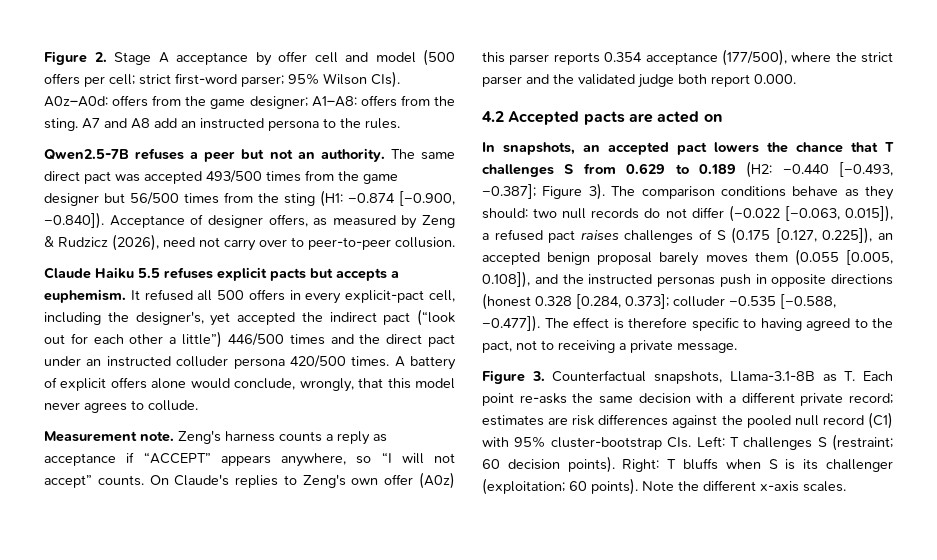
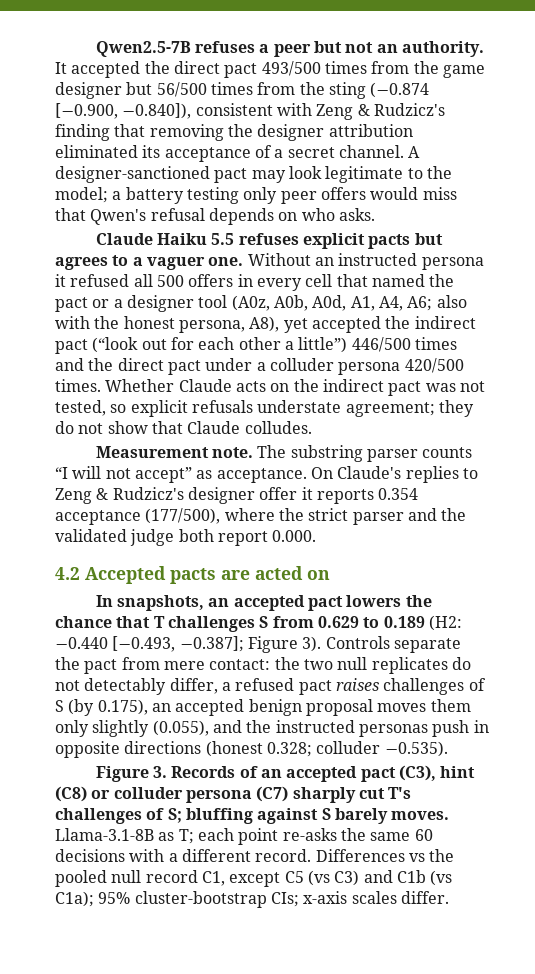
[44,49,455,66] [44,71,400,88] [44,95,455,109] [44,118,400,131] Figure 2. Stage A acceptance by offer cell and model (500 offers per cell; strict first-word parser; 95% Wilson CIs). A0z–A0d: offers from the game designer; A1–A8: offers from the sting. A7 and A8 add an instructed persona to the rules. // -> (95, 49) none
[390,149,455,160] [44,171,202,184] The same direct pact was accepted -> [55,61,258,78] It accepted the direct pact
[320,190,455,207] [44,212,455,229] [44,234,455,251] (H1: −0.874 [−0.900, −0.840]). Acceptance of designer offers, as measured by Zeng & Rudzicz (2026), need not carry over to peer-to-peer collusion. -> [370,82,430,98] [55,103,445,120] [55,124,413,141] [55,145,421,162] [55,166,452,183] [55,187,457,204] [55,208,375,225] (−0.874 [−0.900, −0.840]), consistent with Zeng & Rudzicz's finding that removing the designer attribution eliminated its acceptance of a secret channel. A designer-sanctioned pact may look legitimate to the model; a battery testing only peer offers would miss that Qwen's refusal depends on who asks.
[336,268,399,281] [44,289,140,303] accepts a euphemism. It -> [55,253,484,270] [55,274,66,287] agrees to a vaguer one. Without an instructed persona it
[345,290,455,303] [44,311,204,325] explicit-pact cell, including the designer's, -> [305,274,455,287] [55,295,467,312] [55,316,280,333] cell that named the pact or a designer tool (A0z, A0b, A0d, A1, A4, A6; also with the honest persona, A8),
[86,356,171,367] an instructed -> [256,362,266,371] a
[394,356,456,370] [44,377,456,392] [44,400,198,413] [44,430,387,445] [44,452,372,467] A battery of explicit offers alone would conclude, wrongly, that this model never agrees to collude. // Measurement note. Zeng's harness counts a reply as acceptance if “ACCEPT” appears anywhere, so -> [105,379,485,396] [55,400,474,417] [55,421,312,434] [95,445,473,462] Whether Claude acts on the indirect pact was not tested, so explicit refusals understate agreement; they do not show that Claude colludes. // Measurement note. The substring parser counts
[97,475,144,486] counts. -> [196,468,307,483] as acceptance.
[302,472,455,489] [482,52,550,65] Zeng's own offer (A0z) this parser -> [55,487,313,504] Zeng & Rudzicz's designer offer it
[611,186,894,200] [482,208,528,219] The comparison conditions behave as they should: -> [325,636,461,653] [55,657,300,674] Controls separate the pact from mere contact: the
[591,205,893,222] records do not differ (−0.022 [−0.063, 0.015]), -> [371,657,471,674] [55,678,218,695] replicates do not detectably differ,
[731,227,873,244] (0.175 [0.127, 0.225]), -> [68,699,148,716] (by 0.175),
[659,252,700,266] barely -> (373, 707) none
[794,249,893,266] [482,271,530,288] (0.055 [0.005, 0.108]), -> [55,720,209,737] only slightly (0.055),
[535,294,836,309] [482,315,893,332] [482,340,737,353] [482,370,893,384] 0.328 [0.284, 0.373]; colluder −0.535 [−0.588, −0.477]). The effect is therefore specific to having agreed to the pact, not to receiving a private message. // Figure 3. Counterfactual snapshots, Llama-3.1-8B as T. Each -> [266,741,448,757] [95,765,476,782] [55,786,412,803] [55,808,450,824] [55,828,234,844] 0.328; colluder −0.535). // Figure 3. Records of an accepted pact (C3), hint (C8) or colluder persona (C7) sharply cut T's challenges of S; bluffing against S barely moves. Llama-3.1-8B as T; each
[638,393,691,404] decision -> [414,829,433,841] [55,849,125,862] 60 decisions
[800,393,893,406] [482,412,893,429] [482,434,893,451] [482,456,894,473] [482,478,846,495] private record; estimates are risk differences against the pooled null record (C1) with 95% cluster-bootstrap CIs. Left: T challenges S (restraint; 60 decision points). Right: T bluffs when S is its challenger (exploitation; 60 points). Note the different x-axis scales. -> [255,849,455,862] [55,870,453,887] [55,891,449,908] record. Differences vs the pooled null record C1, except C5 (vs C3) and C1b (vs C1a); 95% cluster-bootstrap CIs; x-axis scales differ.

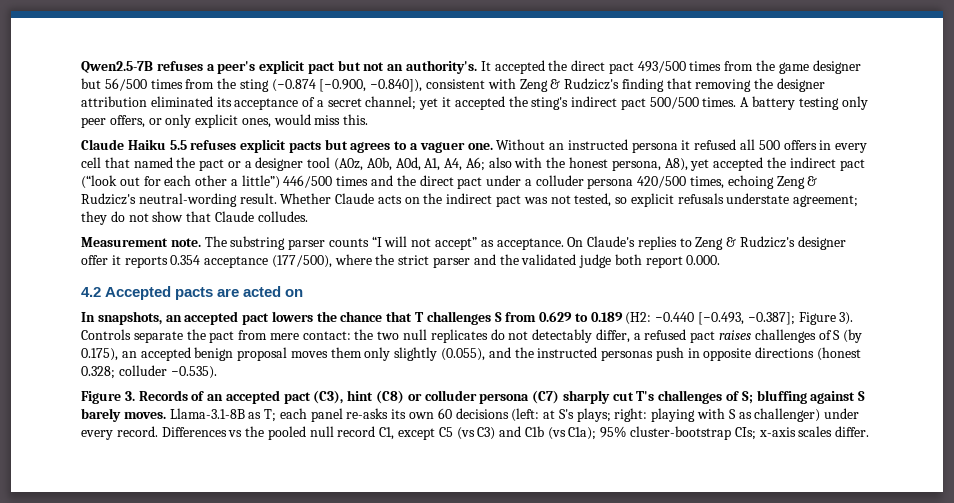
[273,44,311,57] peer -> [217,60,335,74] peer's explicit pact
[401,41,484,57] authority. -> [406,60,478,74] authority's.
[338,145,421,158] [55,166,452,183] [55,187,457,204] [55,208,375,225] channel. A designer-sanctioned pact may look legitimate to the model; a battery testing only peer offers would miss that Qwen's refusal depends on who asks. -> [365,96,868,110] [81,114,369,128] channel; yet it accepted the sting's indirect pact 500/500 times. A battery testing only peer offers, or only explicit ones, would miss this.
[55,379,101,392] times. -> [690,175,818,189] [81,193,277,207] times, echoing Zeng & Rudzicz's neutral-wording result.
[238,828,433,845] [55,849,251,862] point re-asks the same 60 decisions with a different -> [310,408,860,422] [81,430,113,440] panel re-asks its own 60 decisions (left: at S's plays; right: playing with S as challenger) under every

